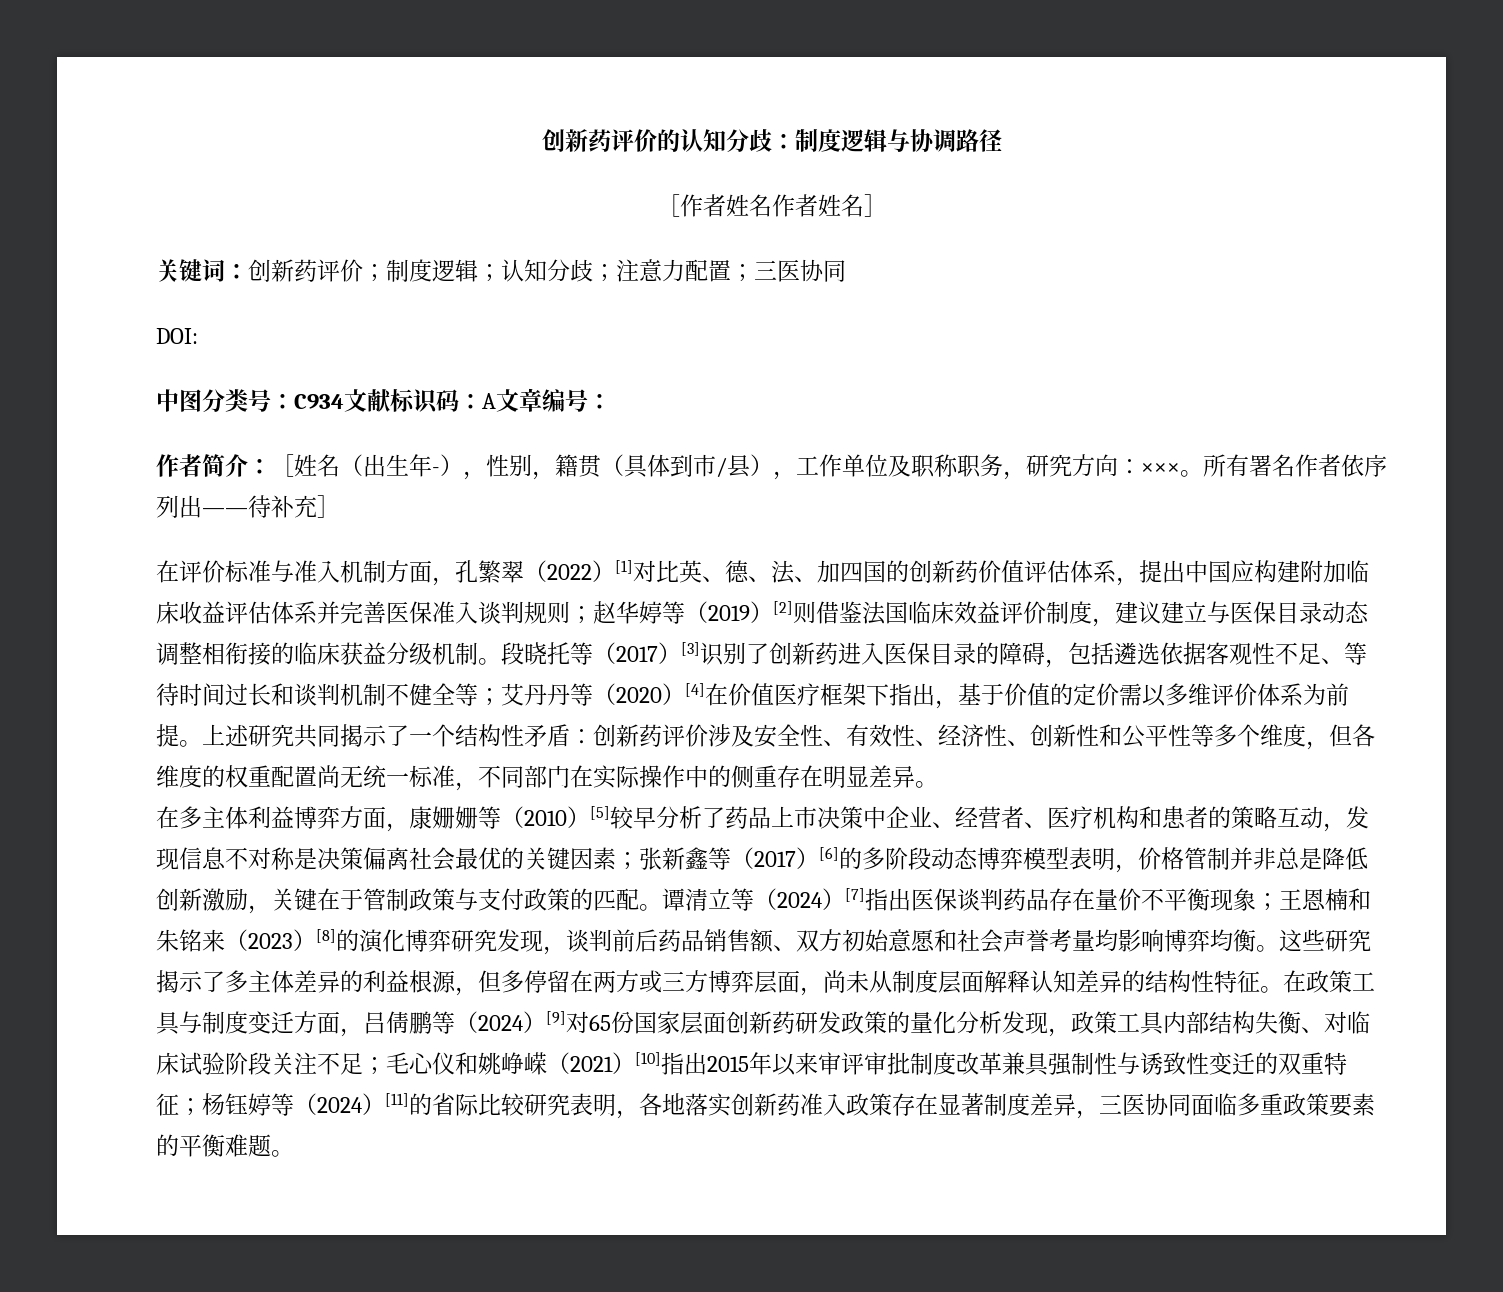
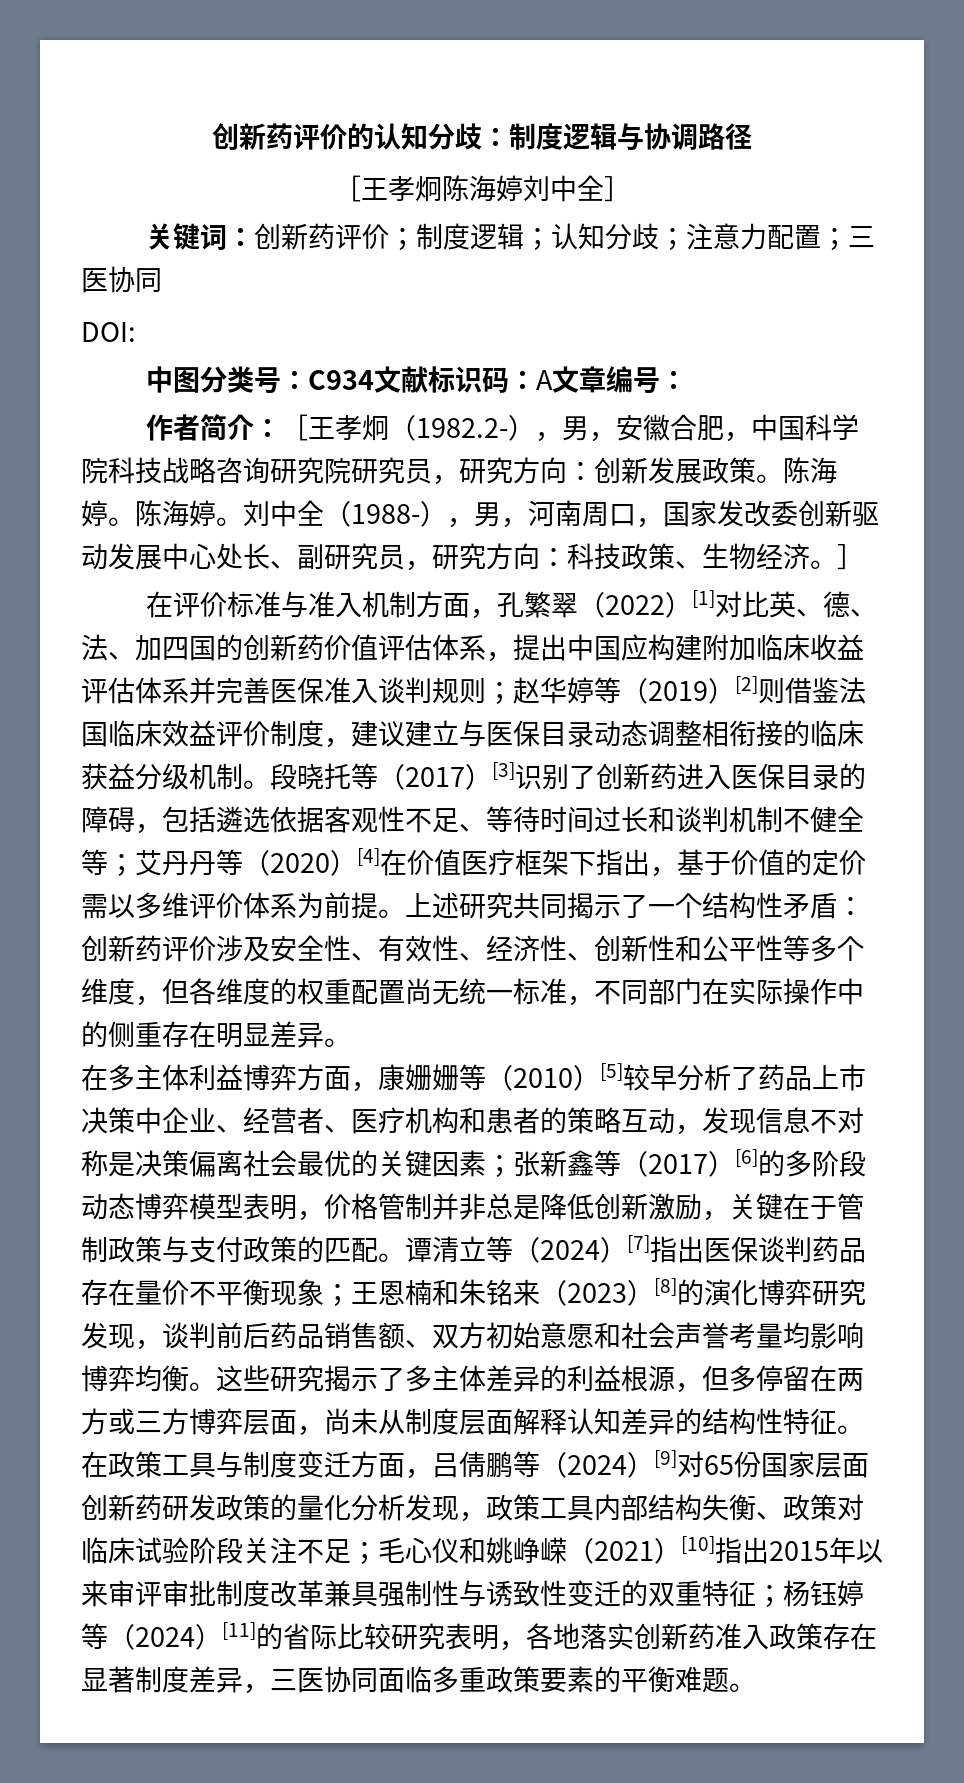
[679,194,864,217] 作者姓名作者姓名 -> [360,175,604,202] 王孝炯陈海婷刘中全
[294,454,1387,480] [156,495,317,518] 姓名（出生年-），性别，籍贯（具体到市/县），工作单位及职称职务，研究方向：×××。所有署名作者依序列出——待补充 -> [308,414,860,442] [81,457,837,485] [81,500,879,528] [81,543,837,571] 王孝炯（1982.2-），男，安徽合肥，中国科学院科技战略咨询研究院研究员，研究方向：创新发展政策。陈海婷。陈海婷。刘中全（1988-），男，河南周口，国家发改委创新驱动发展中心处长、副研究员，研究方向：科技政策、生物经济。
(1324, 1030) none -> [783,1494,837,1521] 政策

